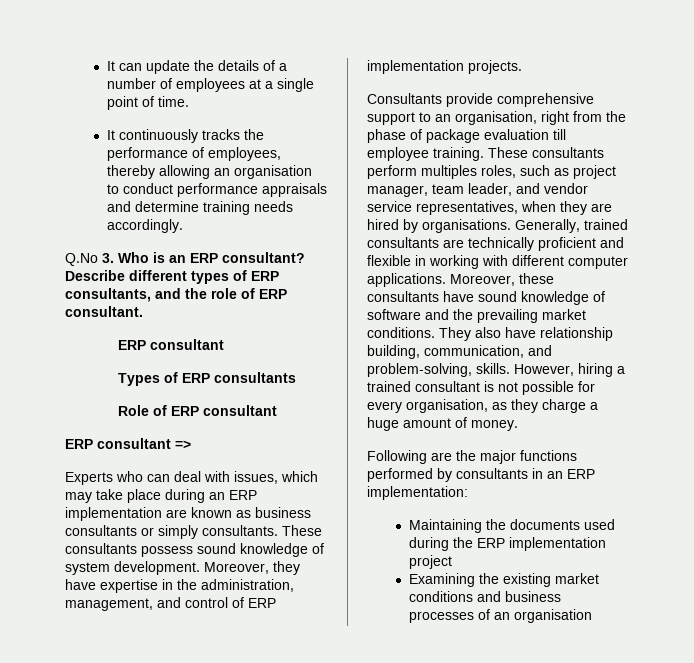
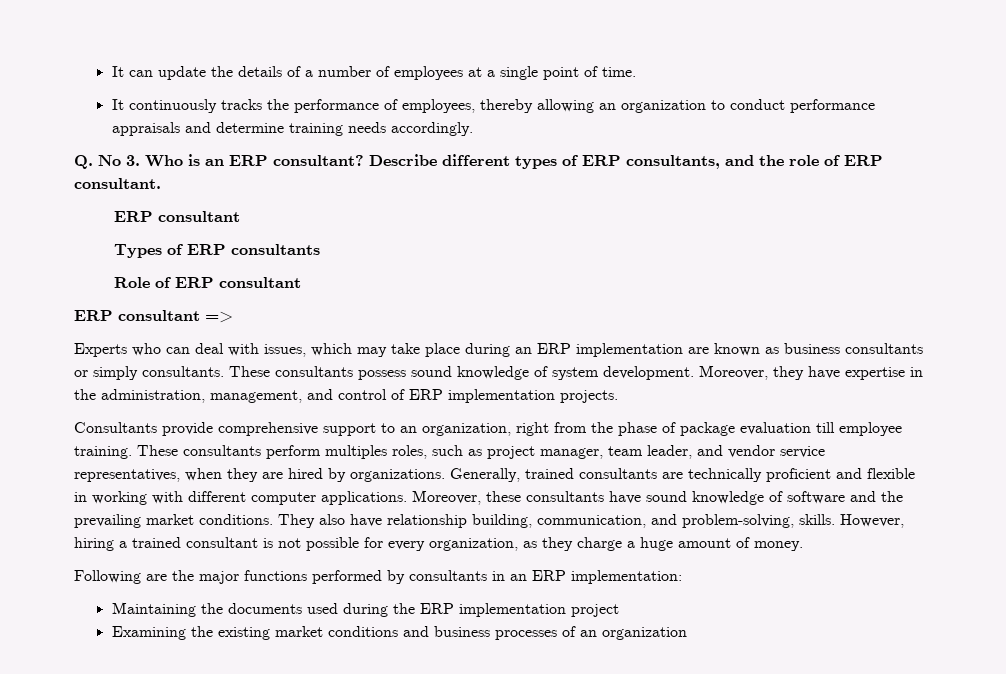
[233,165,312,179] organisation -> [620,100,706,113] organization
[65,253,98,266] Q.No -> [74,155,121,169] Q. No
[455,111,537,125] organisation, -> [422,423,511,436] organization,
[422,219,511,233] organisations. -> [350,469,445,482] organizations.
[406,399,488,413] organisation, -> [429,538,518,551] organization,
[513,609,592,623] organisation -> [601,627,687,640] organization

